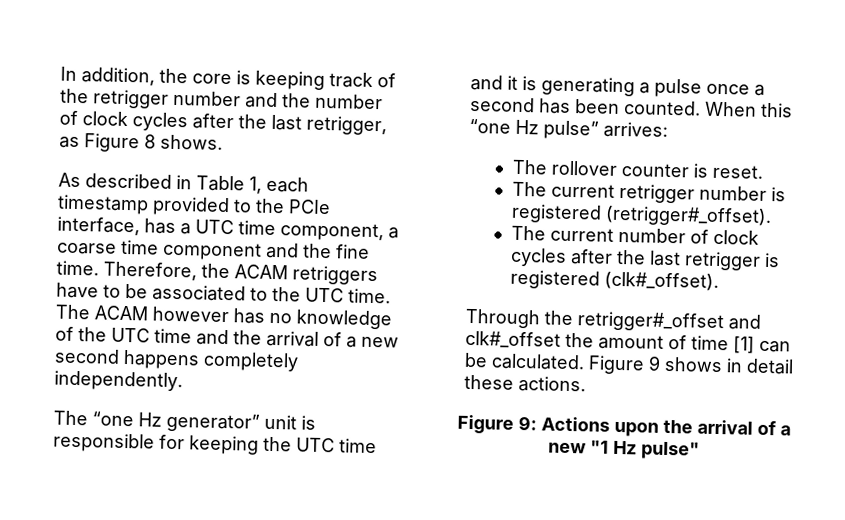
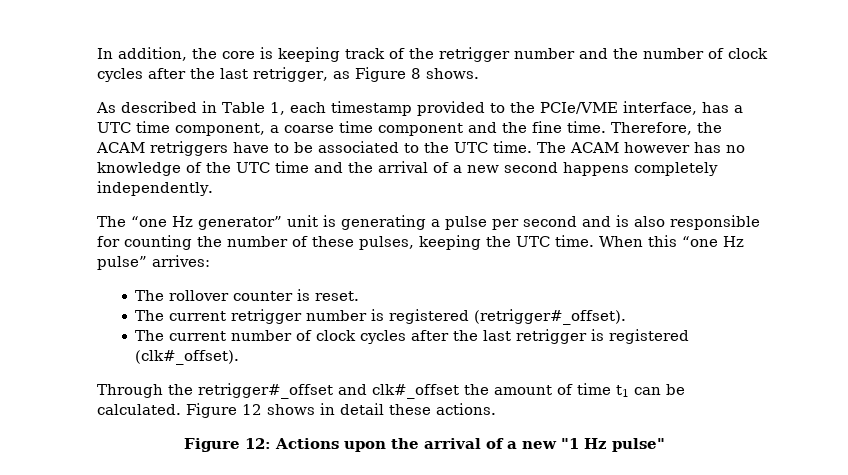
[288,199,332,215] PCIe -> [540,102,619,114] PCIe/VME
[53,432,378,455] [470,74,766,98] [470,96,702,116] responsible for keeping the UTC time and it is generating a pulse once a second has been counted. -> [341,215,761,230] [97,235,595,250] generating a pulse per second and is also responsible for counting the number of these pulses, keeping the UTC time.
[733,336,756,354] [1] -> [616,385,630,397] t1
[648,355,662,371] 9 -> [242,404,263,415] 12
[518,415,537,431] 9: -> [244,438,271,449] 12:

